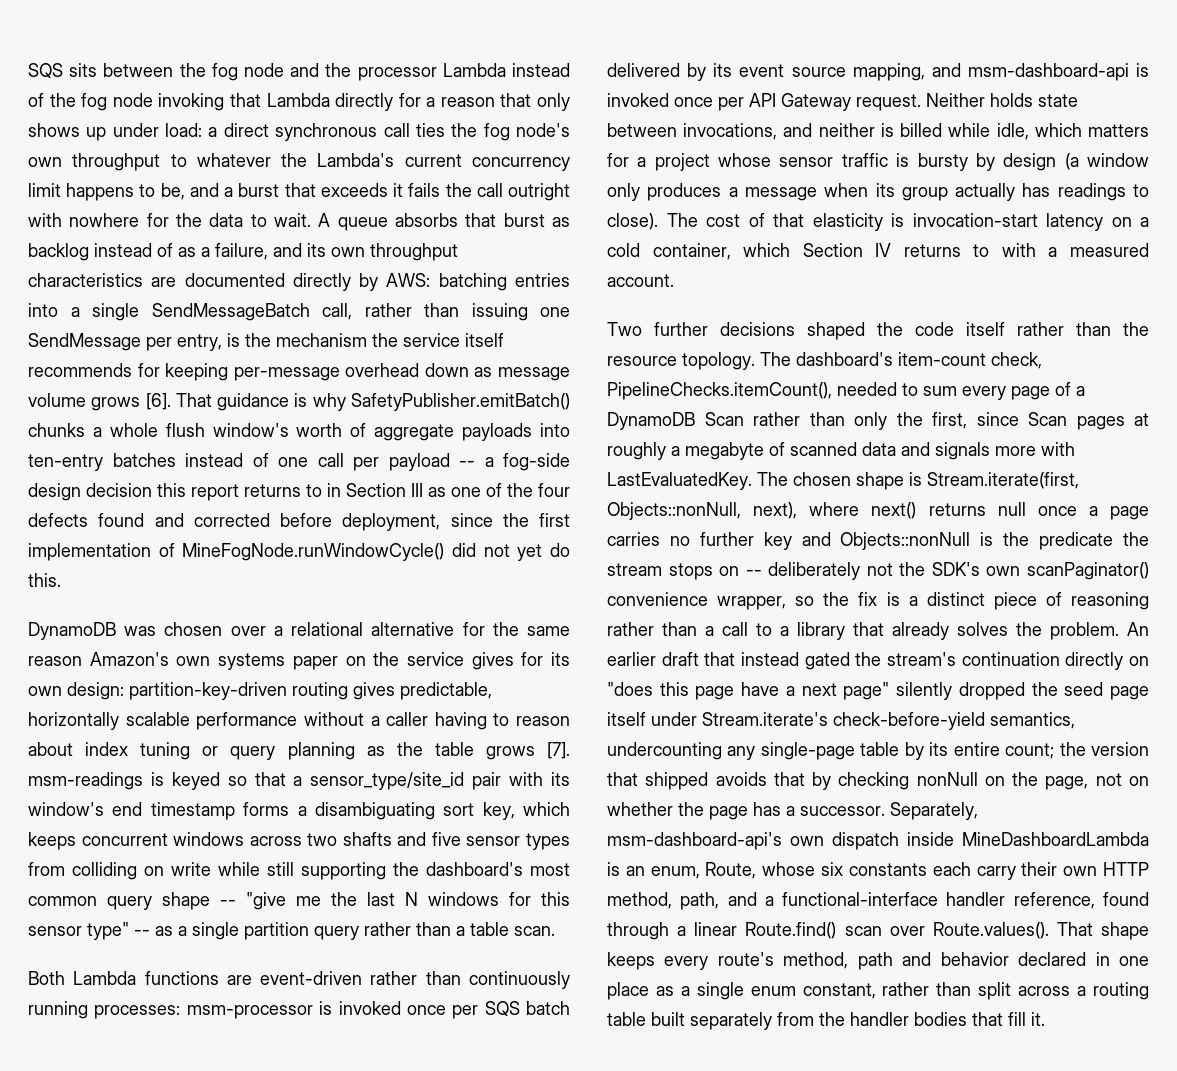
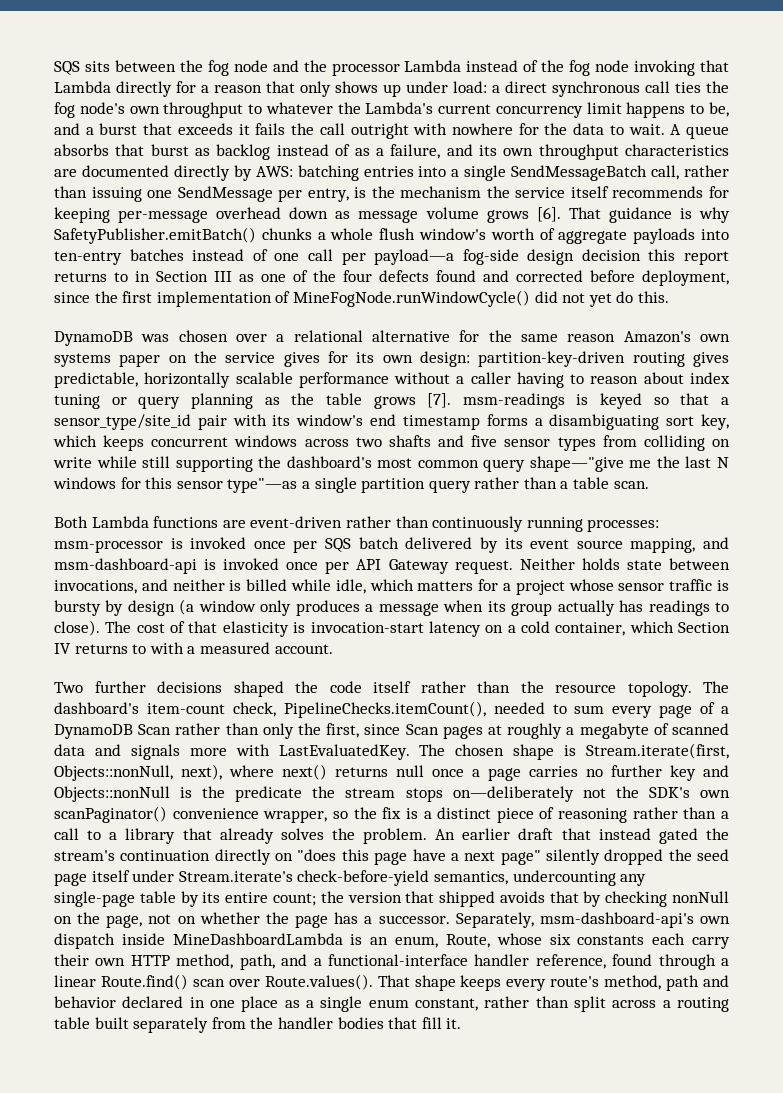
[388,453,494,471] payload -- a -> [374,249,455,265] payload—a
[162,892,286,910] shape -- "give -> [529,456,624,472] shape—"give
[87,922,173,940] type" -- as -> [227,478,298,493] type"—as
[719,562,861,580] on -- deliberately -> [452,786,574,802] on—deliberately

